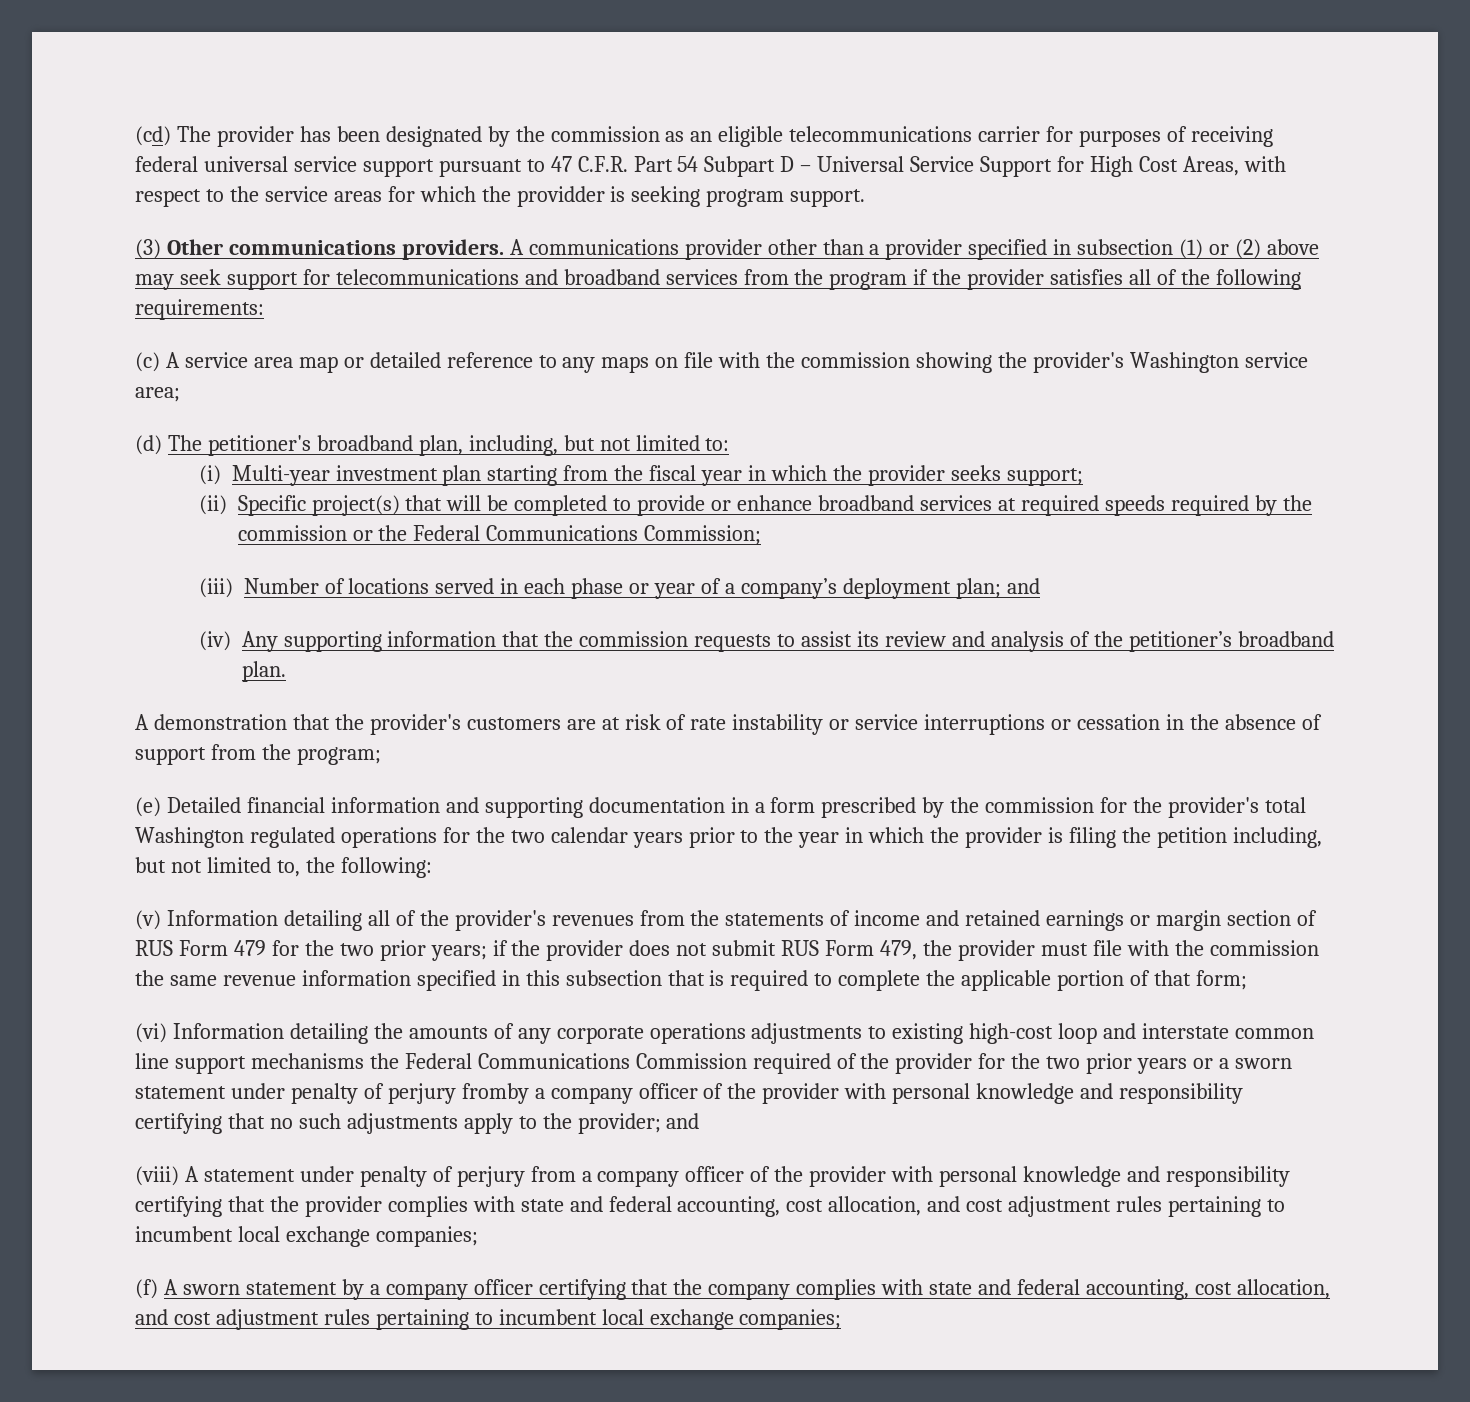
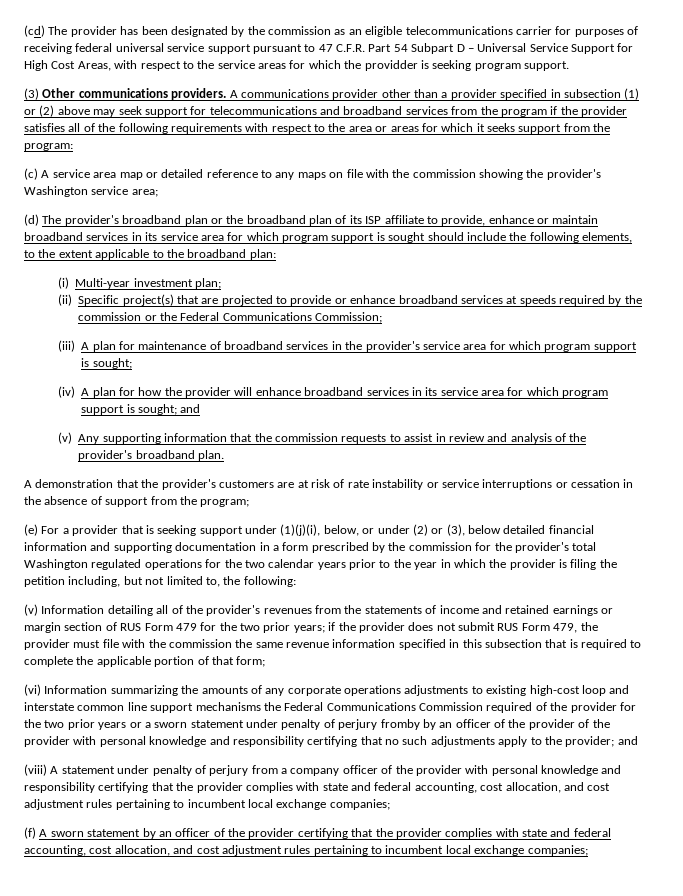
[135,299,264,320] requirements: -> [170,123,611,134] [24,143,73,151] requirements with respect to the area or areas for which it seeks support from the program:
[207,435,730,456] [198,465,1083,486] petitioner's broadband plan, including, but not limited to: // (i) Multi-year investment plan starting from the fiscal year in which the provider seeks support; -> [64,215,599,226] [24,232,632,243] [24,249,276,260] [57,277,221,289] provider's broadband plan or the broadband plan of its ISP affiliate to provide, enhance or maintain broadband services in its service area for which program support is sought should include the following elements, to the extent applicable to the broadband plan: // (i) Multi-year investment plan;
[446,495,608,516] will be completed -> [201,295,273,306] are projected
[1020,495,1099,516] required -> (518, 300) none
[243,578,1040,599] [198,631,231,651] Number of locations served in each phase or year of a company’s deployment plan; and // (iv) -> [81,341,637,352] [81,358,132,369] [57,386,609,398] [81,404,201,415] [57,432,72,444] A plan for maintenance of broadband services in the provider's service area for which program support is sought; // (iv) A plan for how the provider will enhance broadband services in its service area for which program support is sought; and // (v)
[857,631,880,647] its -> [435,433,446,442] in
[1128,631,1232,652] petitioner’s -> [78,450,133,461] provider's
[166,797,241,813] Detailed -> [41,524,546,536] For a provider that is seeking support under (1)(j)(i), below, or under (2) or (3), below detailed
[289,1023,368,1044] detailing -> [110,685,178,696] summarizing
[534,1083,840,1104] a company officer of the provider -> [422,719,610,730] [24,736,70,747] by an officer of the provider of the provider
[369,1279,791,1300] a company officer certifying that the company -> [158,828,442,839] an officer of the provider certifying that the provider

